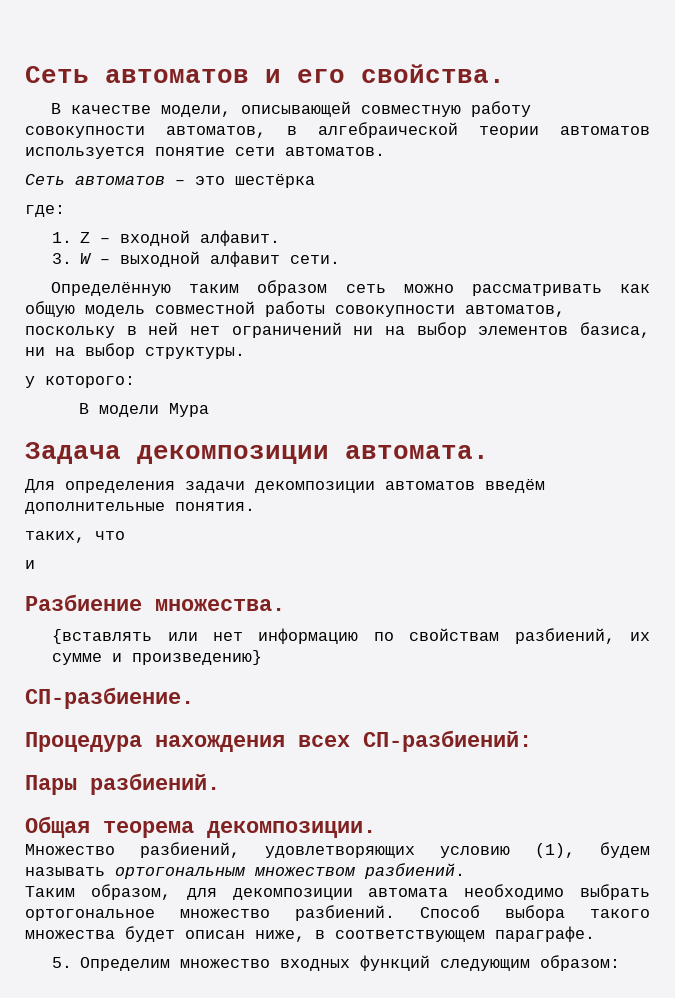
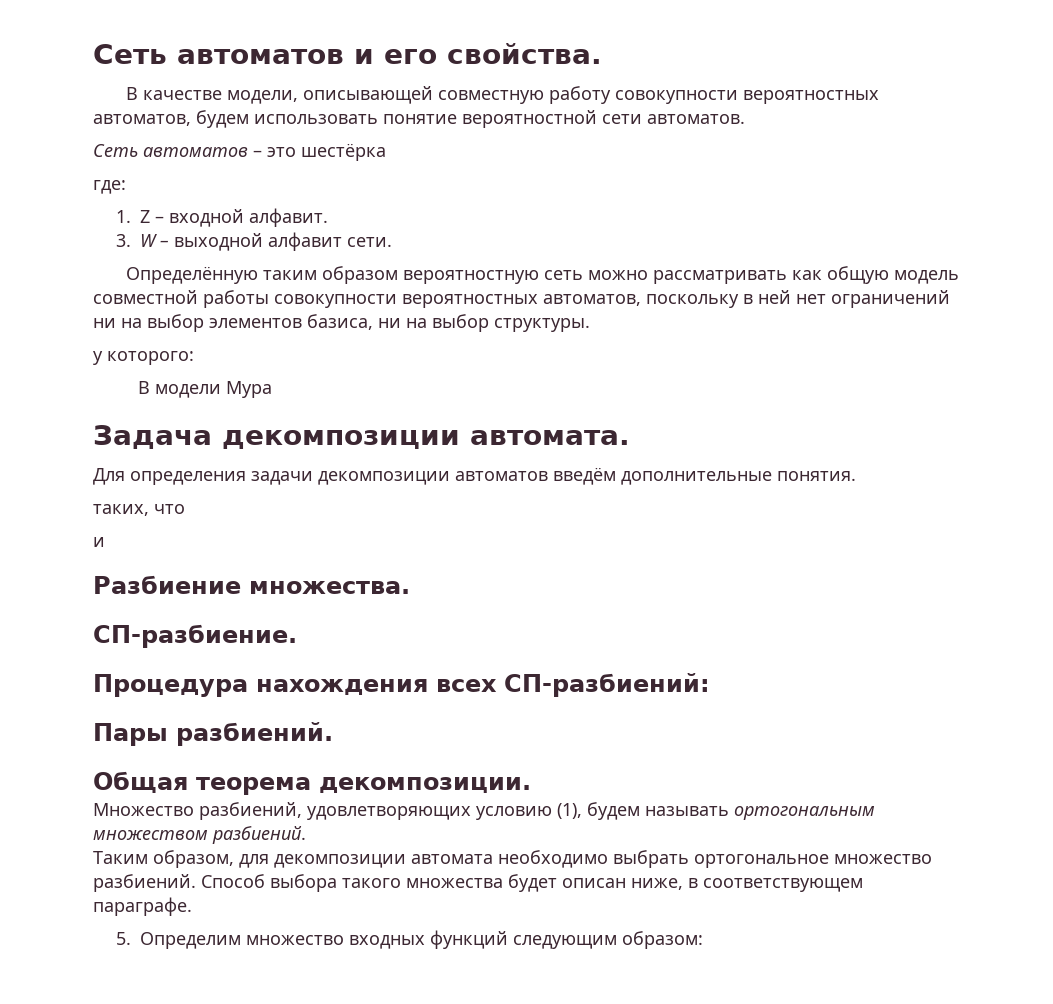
[166,122,650,138] [25,147,225,159] автоматов, в алгебраической теории автоматов используется понятие -> [742,90,879,104] [93,110,597,128] вероятностных автоматов, будем использовать понятие вероятностной
(328, 288) none -> [402,270,539,284] вероятностную
(455, 311) none -> [402,294,538,308] вероятностных
[52,628,650,644] [52,650,263,665] // {вставлять или нет информацию по свойствам разбиений, их сумме и произведению} -> (410, 587) none

